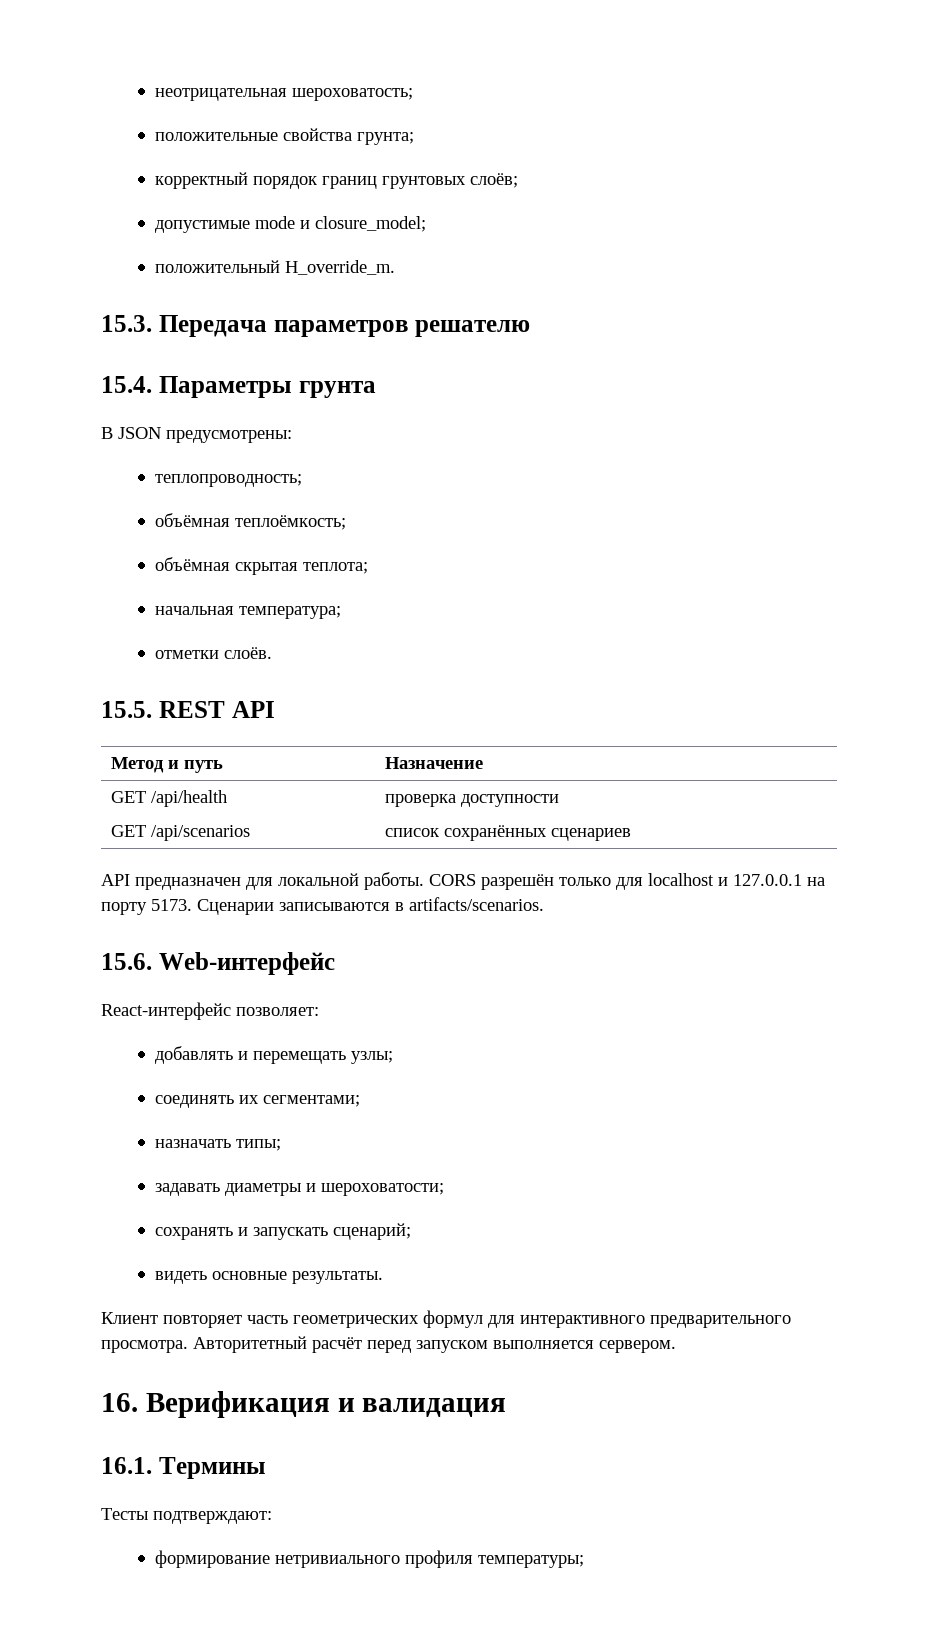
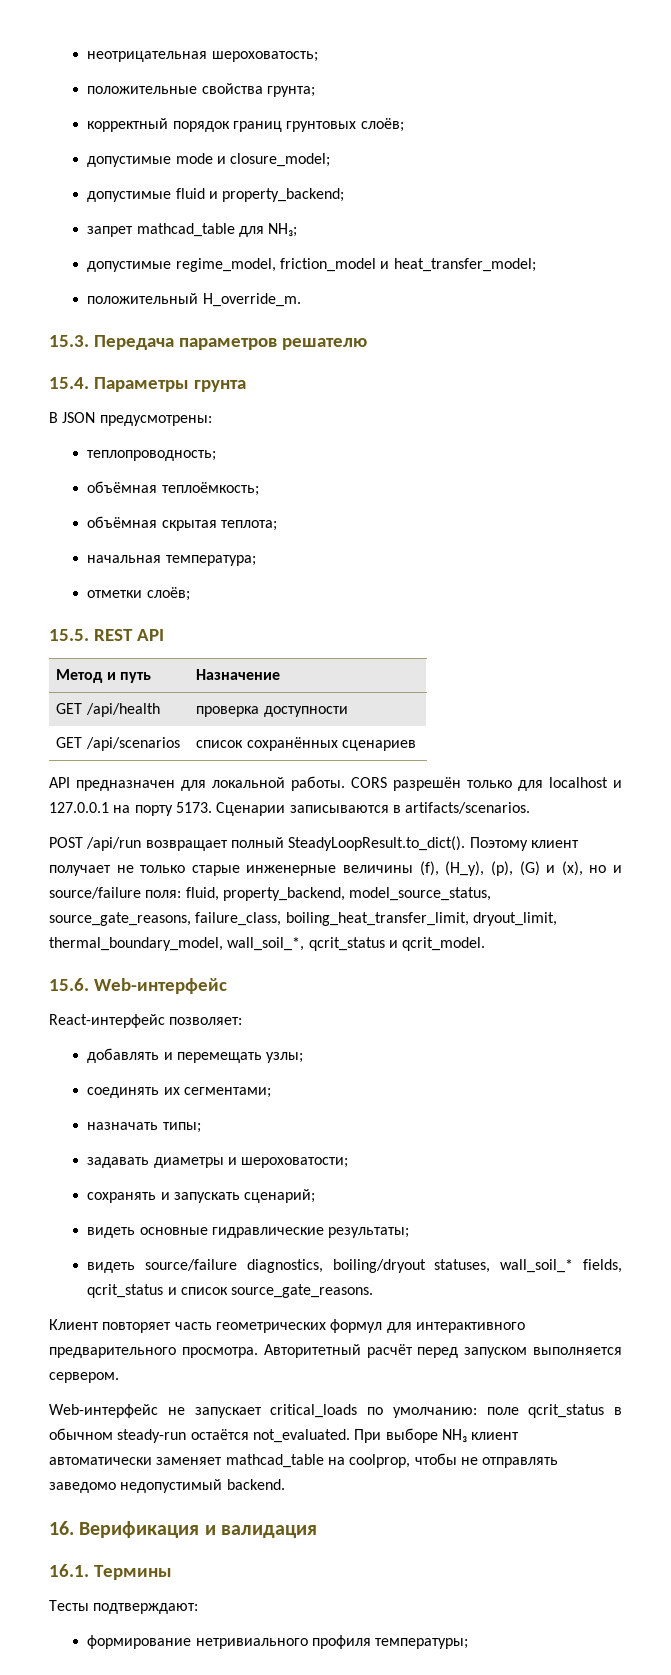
(426, 224) none -> [87,188,345,202] [87,223,298,237] [87,258,536,272] // допустимые fluid и property_backend; // запрет mathcad_table для NH₃; // допустимые regime_model, friction_model и heat_transfer_model;
[223,647,272,659] слоёв. -> [146,587,190,601] слоёв;
(544, 904) none -> [49,836,579,851] [49,861,623,876] [49,887,492,901] [49,912,557,926] [49,937,486,951] // POST /api/run возвращает полный SteadyLoopResult.to_dict(). Поэтому клиент получает не только старые инженерные величины (f), (H_y), (p), (G) и (x), но и source/failure поля: fluid, property_backend, model_source_status, source_gate_reasons, failure_class, boiling_heat_transfer_limit, dryout_limit, thermal_boundary_model, wall_soil_*, qcrit_status и qcrit_model.
[291,1271,383,1284] результаты. -> [212,1227,410,1238] [87,1259,623,1273] [87,1284,374,1298] гидравлические результаты; // видеть source/failure diagnostics, boiling/dryout statuses, wall_soil_* fields, qcrit_status и список source_gate_reasons.
(676, 1346) none -> [49,1404,622,1418] [49,1428,520,1443] [49,1453,559,1468] [49,1479,285,1493] // Web-интерфейс не запускает critical_loads по умолчанию: поле qcrit_status в обычном steady-run остаётся not_evaluated. При выборе NH₃ клиент автоматически заменяет mathcad_table на coolprop, чтобы не отправлять заведомо недопустимый backend.

